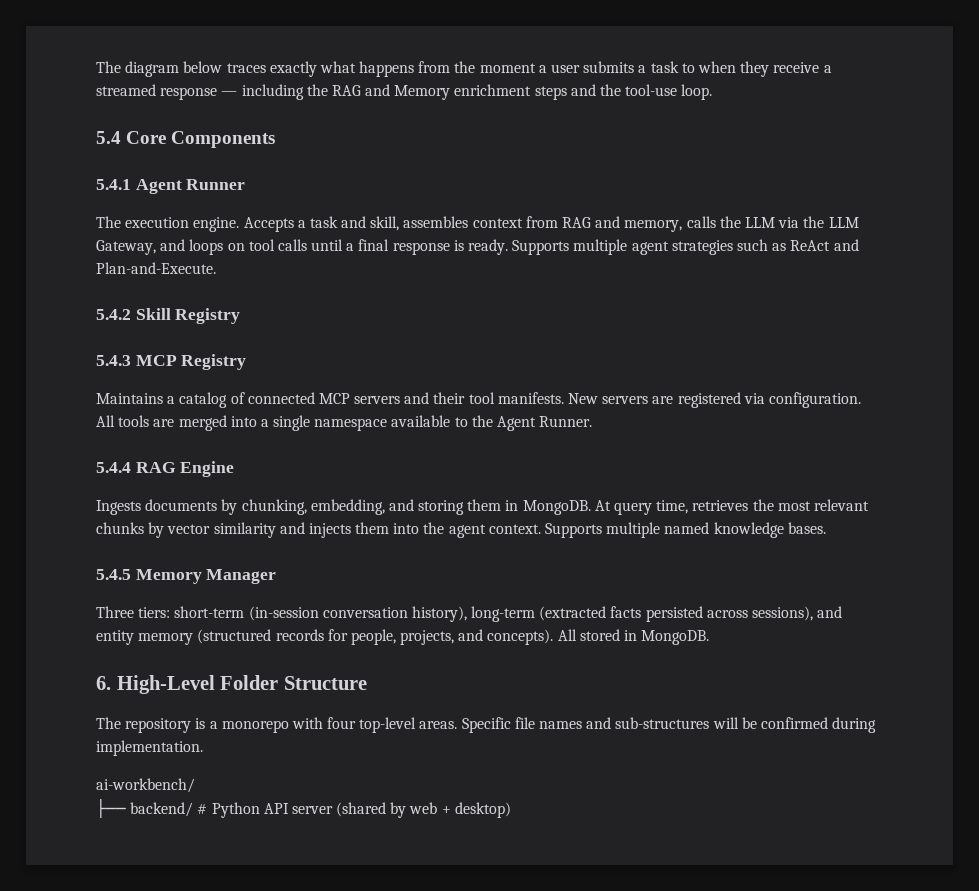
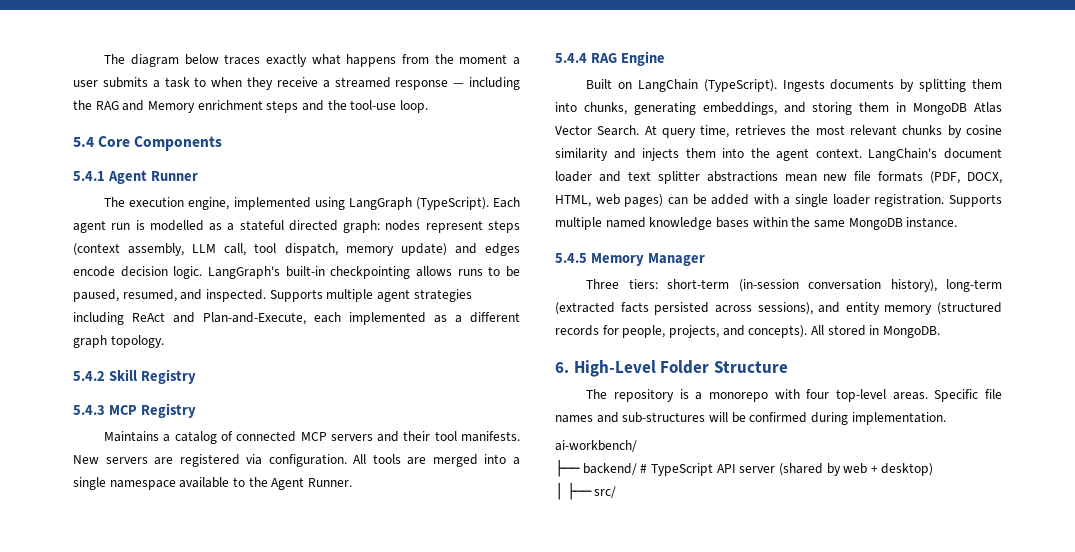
[193,216,859,232] [96,239,859,255] [96,262,216,274] engine. Accepts a task and skill, assembles context from RAG and memory, calls the LLM via the LLM Gateway, and loops on tool calls until a final response is ready. Supports multiple agent strategies such as ReAct and Plan-and-Execute. -> [188,197,521,210] [73,220,520,233] [73,243,520,256] [73,266,520,279] [73,289,472,302] [73,312,520,325] [73,335,164,348] engine, implemented using LangGraph (TypeScript). Each agent run is modelled as a stateful directed graph: nodes represent steps (context assembly, LLM call, tool dispatch, memory update) and edges encode decision logic. LangGraph's built-in checkpointing allows runs to be paused, resumed, and inspected. Supports multiple agent strategies including ReAct and Plan-and-Execute, each implemented as a different graph topology.
[96,499,591,515] Ingests documents by chunking, embedding, and storing them in MongoDB. -> [586,79,1003,92] [555,102,1003,115] [555,125,640,136] Built on LangChain (TypeScript). Ingests documents by splitting them into chunks, generating embeddings, and storing them in MongoDB Atlas Vector Search.
[167,524,211,534] vector -> [966,125,1002,135] cosine
[545,522,826,538] Supports multiple named knowledge bases. -> [868,148,1002,161] [555,171,1002,184] [555,194,1002,207] [555,217,958,230] LangChain's document loader and text splitter abstractions mean new file formats (PDF, DOCX, HTML, web pages) can be added with a single loader registration. Supports multiple named knowledge bases within the same MongoDB instance.
[211,802,260,818] Python -> [650,463,713,476] TypeScript
(511, 810) none -> [555,482,617,500] // │ ├── src/

